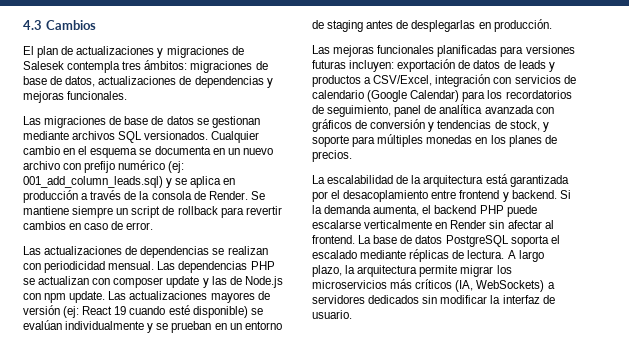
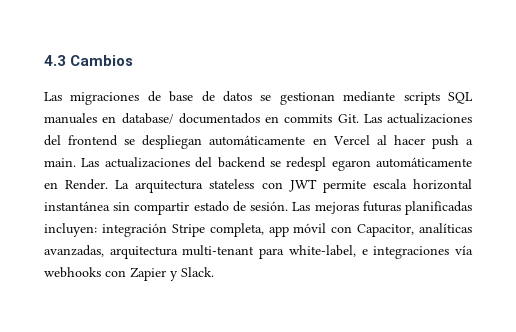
[23,46,244,58] [23,60,268,73] [23,76,273,88] [23,91,128,103] // El plan de actualizaciones y migraciones de Salesek contempla tres ámbitos: migraciones de base de datos, actualizaciones de dependencias y mejoras funcionales. -> (134, 60) none
[72,131,260,143] [23,146,273,158] [23,160,185,173] [23,176,236,188] [23,190,265,203] [23,206,282,218] [23,221,154,230] [23,246,268,258] [23,261,275,273] [23,276,283,288] [23,291,270,303] [23,305,263,318] [23,320,282,333] [312,19,552,32] [312,45,575,57] [312,59,555,72] [312,74,576,87] [312,90,572,102] [312,104,554,117] [312,119,549,132] [312,134,557,147] [312,150,352,162] [312,174,569,187] [312,190,571,202] [312,205,537,217] [312,220,554,229] [312,235,560,247] [312,249,544,262] [312,265,512,277] [312,279,555,292] [312,295,555,304] [312,310,352,319] archivos SQL versionados. Cualquier cambio en el esquema se documenta en un nuevo archivo con prefijo numérico (ej: 001_add_column_leads.sql) y se aplica en producción a través de la consola de Render. Se mantiene siempre un script de rollback para revertir cambios en caso de error. // Las actualizaciones de dependencias se realizan con periodicidad mensual. Las dependencias PHP se actualizan con composer update y las de Node.js con npm update. Las actualizaciones mayores de versión (ej: React 19 cuando esté disponible) se evalúan individualmente y se prueban en un entorno de staging antes de desplegarlas en producción. // Las mejoras funcionales planificadas para versiones futuras incluyen: exportación de datos de leads y productos a CSV/Excel, integración con servicios de calendario (Google Calendar) para los recordatorios de seguimiento, panel de analítica avanzada con gráficos de conversión y tendencias de stock, y soporte para múltiples monedas en los planes de precios. // La escalabilidad de la arquitectura está garantizada por el desacoplamiento entre frontend y backend. Si la demanda aumenta, el backend PHP puede escalarse verticalmente en Render sin afectar al frontend. La base de datos PostgreSQL soporta el escalado mediante réplicas de lectura. A largo plazo, la arquitectura permite migrar los microservicios más críticos (IA, WebSockets) a servidores dedicados sin modificar la interfaz de usuario. -> [403,92,473,105] [44,113,472,124] [44,135,474,149] [44,157,472,171] [44,179,472,193] [44,201,473,215] [44,223,472,237] [44,245,474,259] [44,267,214,281] scripts SQL manuales en database/ documentados en commits Git. Las actualizaciones del frontend se despliegan automáticamente en Vercel al hacer push a main. Las actualizaciones del backend se redespl egaron automáticamente en Render. La arquitectura stateless con JWT permite escala horizontal instantánea sin compartir estado de sesión. Las mejoras futuras planificadas incluyen: integración Stripe completa, app móvil con Capacitor, analíticas avanzadas, arquitectura multi-tenant para white-label, e integraciones vía webhooks con Zapier y Slack.

